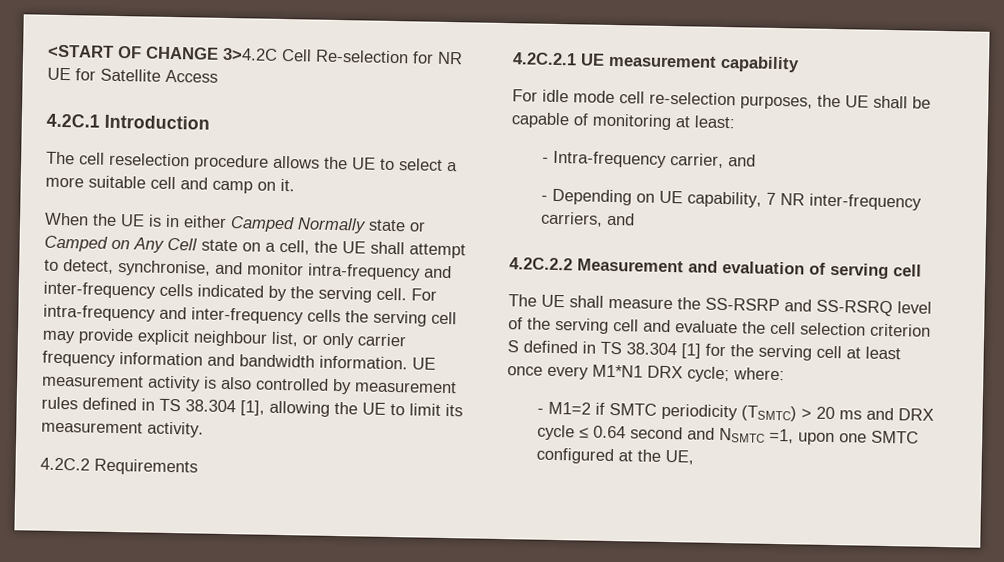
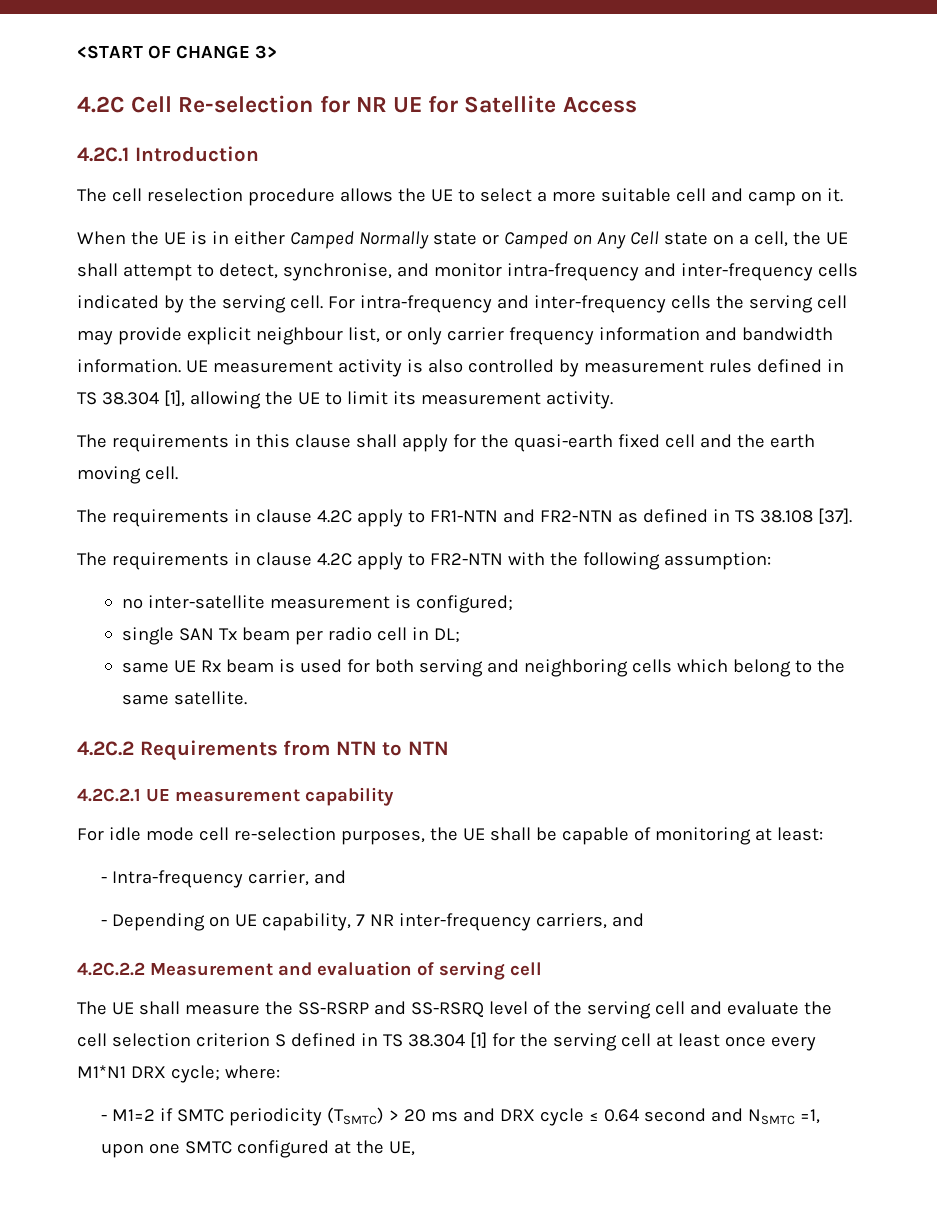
[222,47,278,61] 3>4.2C -> [254,45,277,59] [77,96,125,113] 3> // 4.2C
[40,457,198,476] 4.2C.2 Requirements -> [77,434,815,452] [77,466,178,484] [77,508,852,527] [77,552,771,570] [121,595,513,613] [121,627,460,645] [121,659,845,677] [121,691,247,705] [77,740,449,761] The requirements in this clause shall apply for the quasi-earth fixed cell and the earth moving cell. // The requirements in clause 4.2C apply to FR1-NTN and FR2-NTN as defined in TS 38.108 [37]. // The requirements in clause 4.2C apply to FR2-NTN with the following assumption: // no inter-satellite measurement is configured; // single SAN Tx beam per radio cell in DL; // same UE Rx beam is used for both serving and neighboring cells which belong to the same satellite. // 4.2C.2 Requirements from NTN to NTN

